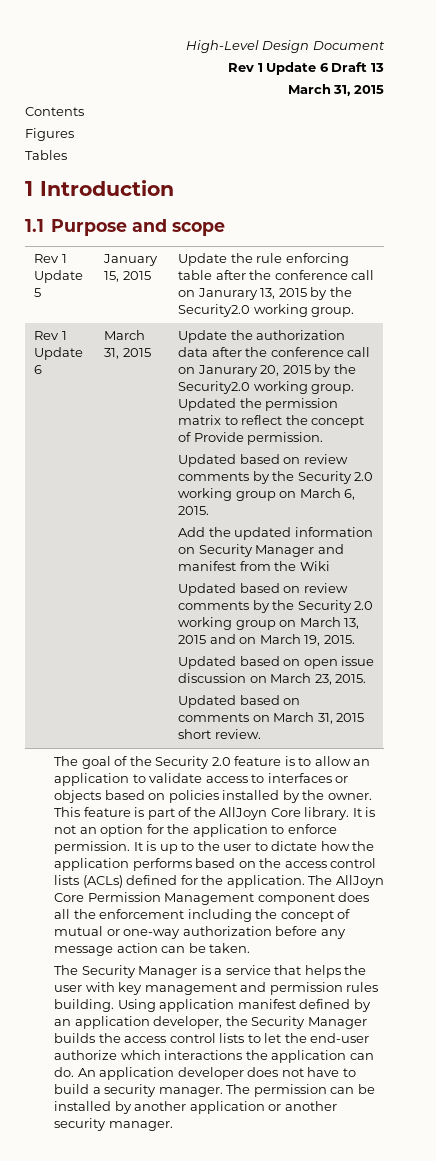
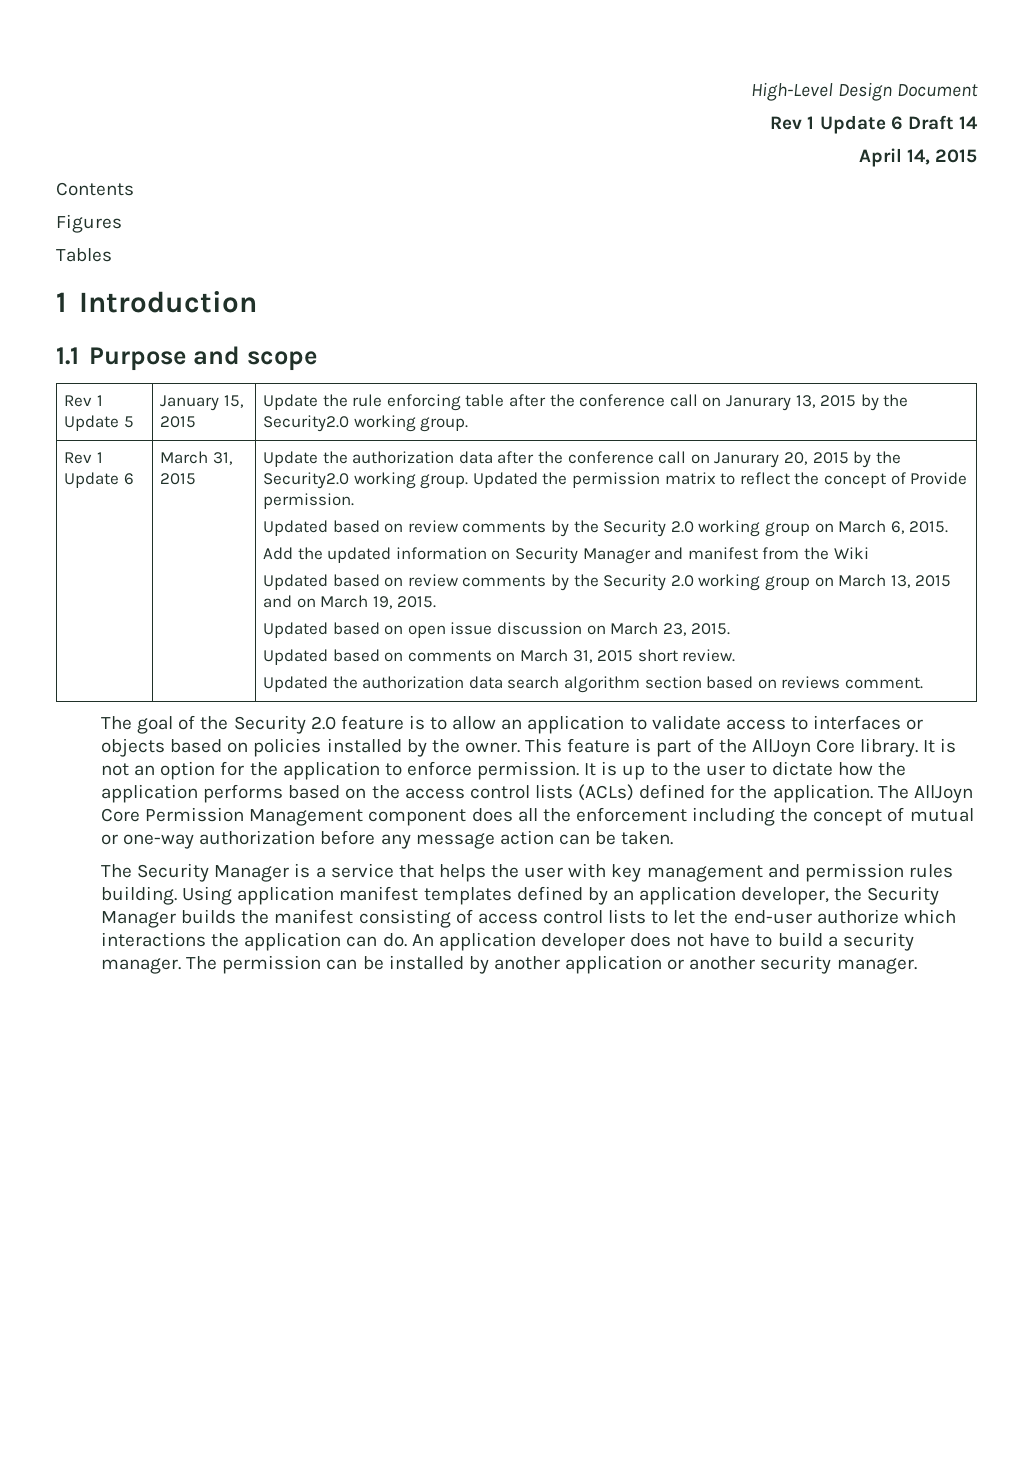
[370,63,384,72] [287,84,351,96] 13 // March 31, -> [959,116,978,129] [858,148,930,167] 14 // April 14,
(261, 734) none -> [263,676,923,693] // Updated the authorization data search algorithm section based on reviews comment.
(296, 1004) none -> [423,887,512,905] templates
(121, 1038) none -> [274,909,473,928] manifest consisting of

